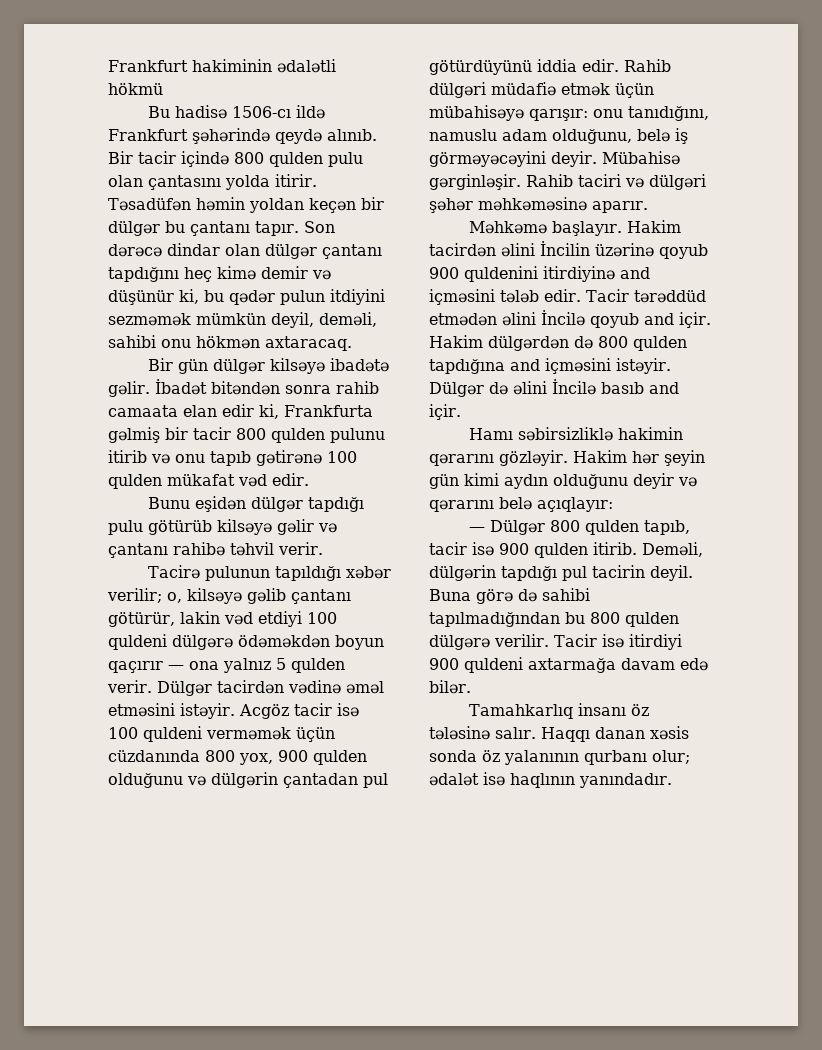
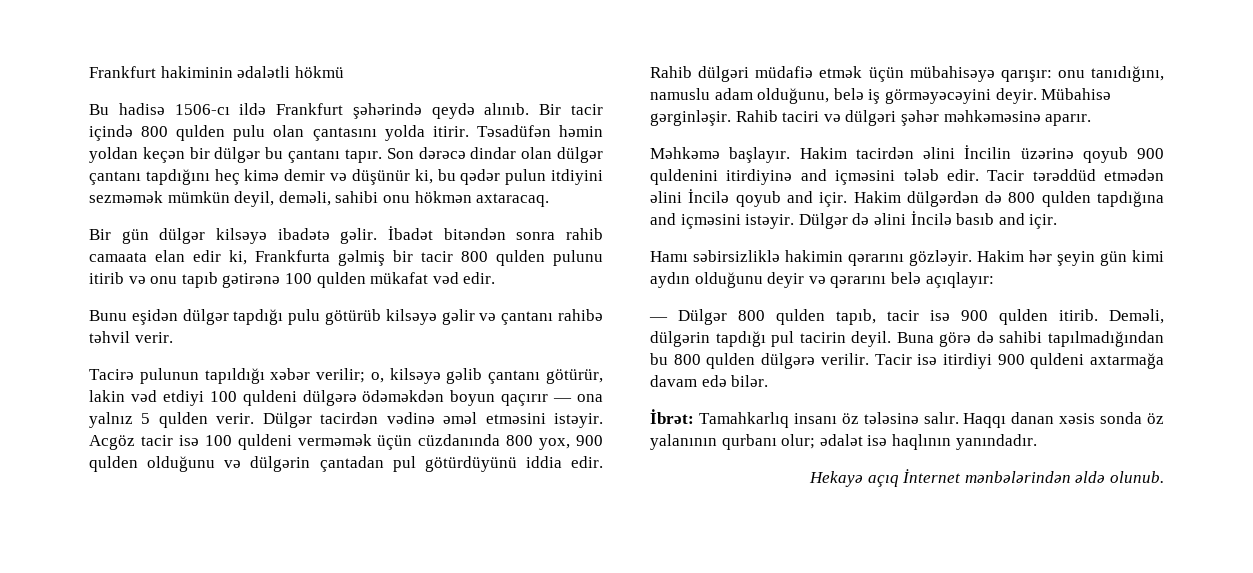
(471, 687) none -> [650,409,694,424] İbrət:
(672, 780) none -> [809,469,1164,487] // Hekayə açıq İnternet mənbələrindən əldə olunub.

